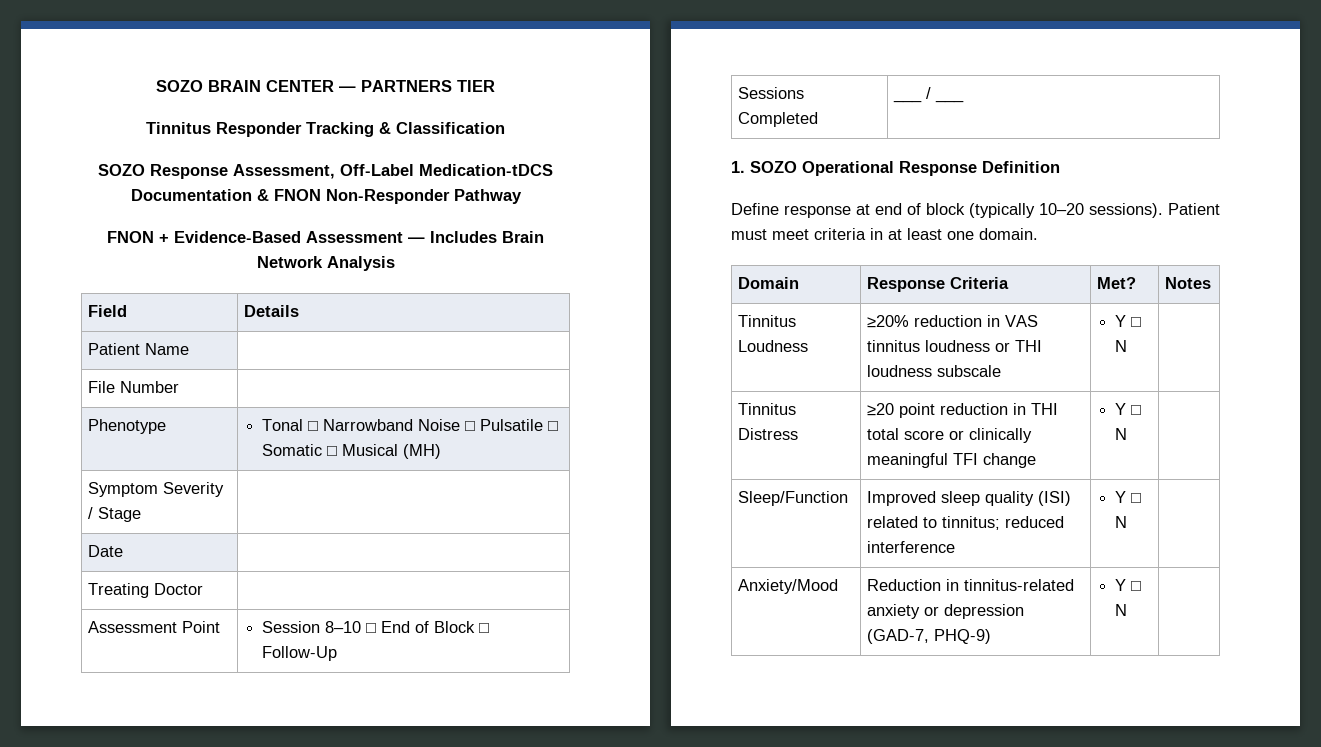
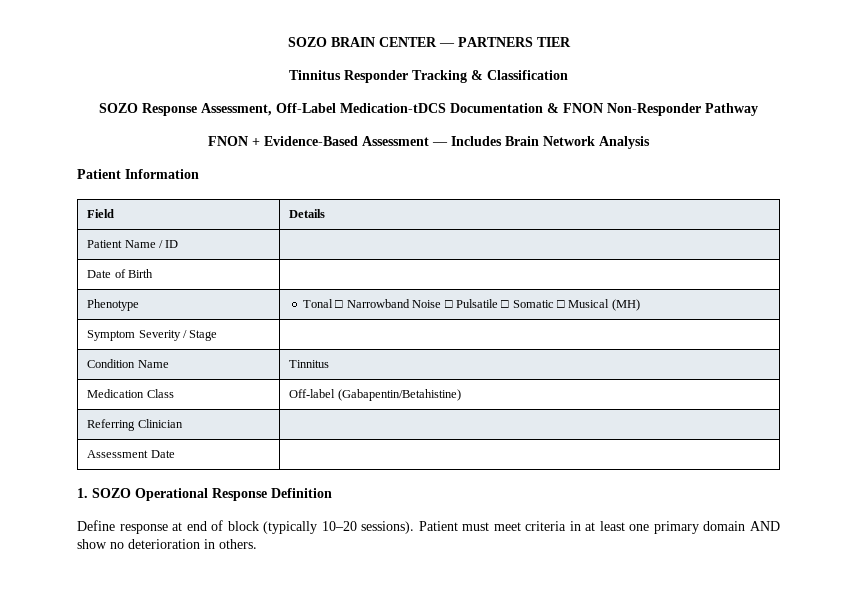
(395, 263) none -> [77,169,199,179] // Patient Information
[87,381,179,393] | // File Number -> [159,240,179,248] [87,269,154,278] / ID | // Date of Birth
[87,545,123,557] [87,583,203,598] [87,621,220,633] [261,621,489,633] [261,646,337,661] [737,87,804,99] [737,112,818,127] [892,99,922,103] [925,87,931,99] [934,99,964,103] Date | // Treating Doctor | // Assessment Point | Session 8–10 □ End of Block □ Follow-Up // Sessions Completed | ___ / ___ -> [87,359,169,368] [289,360,330,368] [87,389,174,398] [289,389,461,401] [87,419,183,431] [87,450,175,458] Condition Name | Tinnitus // Medication Class | Off-label (Gabapentin/Betahistine) // Referring Clinician | // Assessment Date |
[979,228,1038,240] [737,277,799,289] [866,277,1009,292] [1096,277,1136,289] [1164,277,1211,289] [737,315,796,327] [737,340,808,352] [866,315,1038,328] [866,340,1042,352] [866,365,1001,377] [1114,315,1141,327] [1114,340,1127,352] [737,403,796,415] [737,428,798,440] [866,403,1058,418] [866,428,1032,443] [866,453,1036,468] [1114,403,1141,415] [1114,428,1127,440] [737,491,848,506] [866,491,1071,506] [866,516,1064,530] [866,541,955,553] [1114,491,1141,503] [1114,516,1127,528] [737,579,838,594] [866,579,1074,591] [866,604,1024,619] [866,629,991,644] [1114,579,1141,591] [1114,604,1127,616] domain. // Domain | Response Criteria | Met? | Notes // Tinnitus Loudness | ≥20% reduction in VAS tinnitus loudness or THI loudness subscale | Y □ N | // Tinnitus Distress | ≥20 point reduction in THI total score or clinically meaningful TFI change | Y □ N | // Sleep/Function | Improved sleep quality (ISI) related to tinnitus; reduced interference | Y □ N | // Anxiety/Mood | Reduction in tinnitus-related anxiety or depression (GAD-7, PHQ-9) | Y □ N | -> [653,521,780,534] [77,539,257,549] primary domain AND show no deterioration in others.

